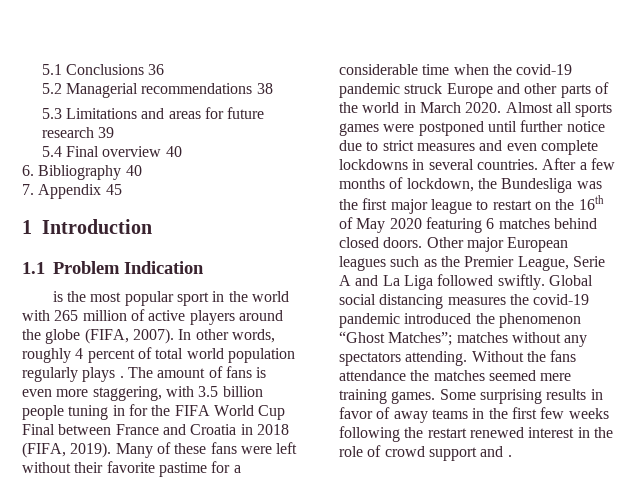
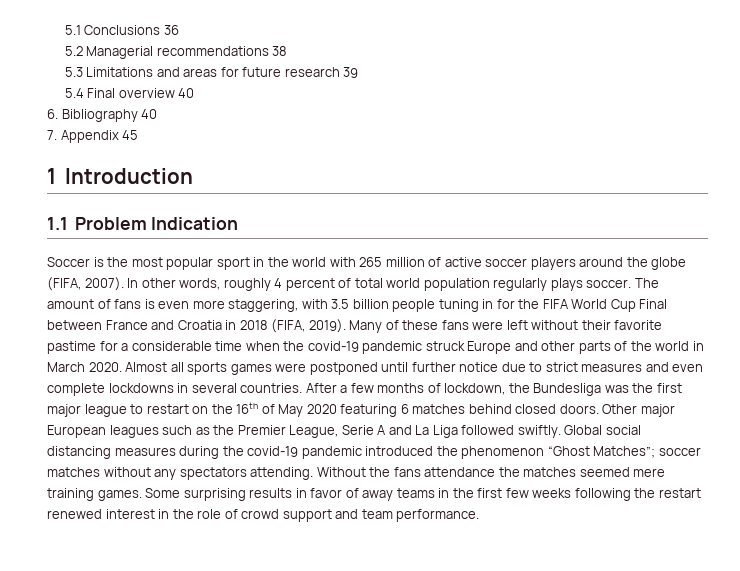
(204, 267) none -> [47,257,90,267] Soccer
(186, 315) none -> [485,258,528,267] soccer
[119,376,124,378] . -> [586,279,632,288] soccer.
(506, 301) none -> [179,446,220,459] during
(453, 339) none -> [658,447,701,456] soccer
[507,455,512,457] . -> [361,509,480,522] team performance.

